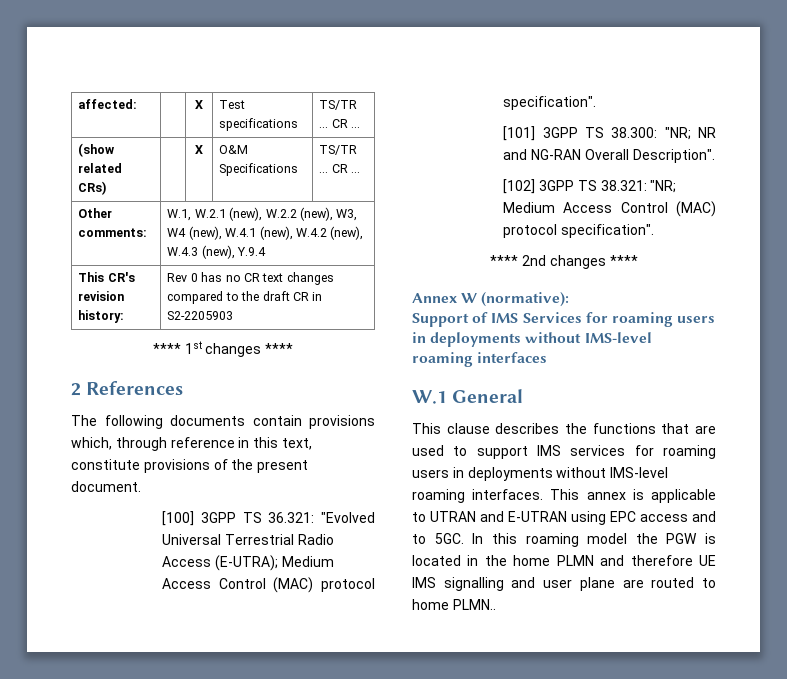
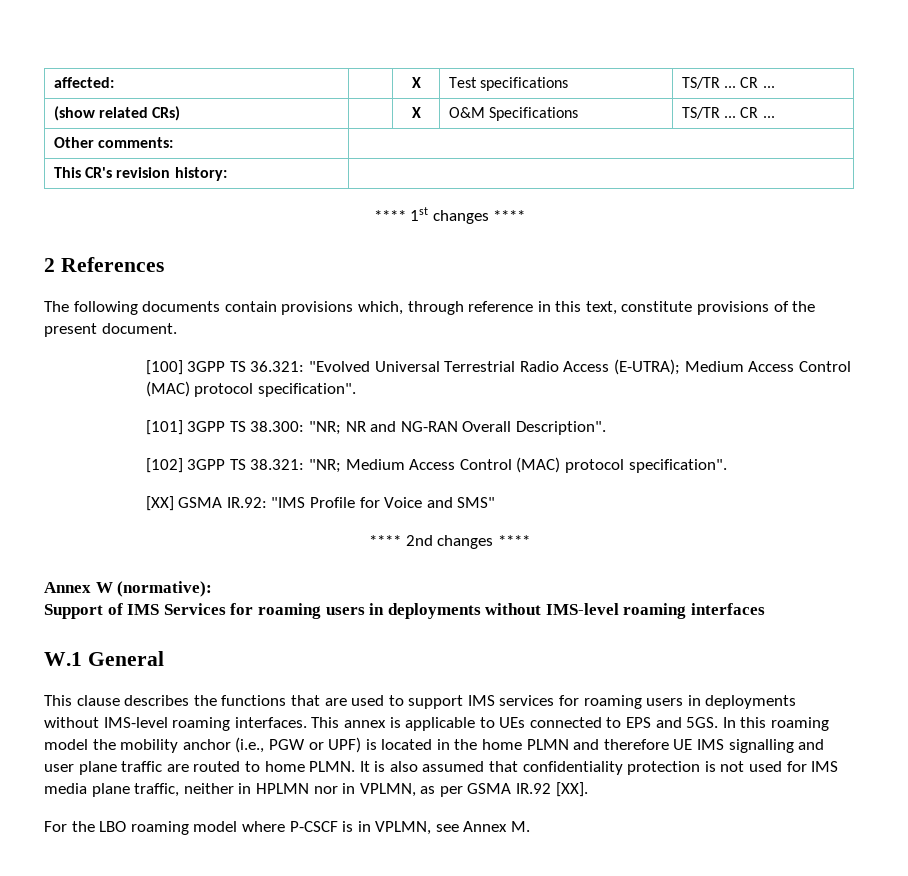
[167,207,358,221] [167,226,364,240] [167,245,267,259] [78,272,135,282] [78,291,125,301] [78,310,125,323] [167,272,334,285] [167,291,323,304] [167,311,234,320] W.1, W.2.1 (new), W.2.2 (new), W3, W4 (new), W.4.1 (new), W.4.2 (new), W.4.3 (new), Y.9.4 // This CR's revision history: | Rev 0 has no CR text changes compared to the draft CR in S2-2205903 -> [54,167,227,181] // This CR's revision history: |
(654, 231) none -> [145,496,496,511] // [XX] GSMA IR.92: "IMS Profile for Voice and SMS"
[430,511,716,525] [412,533,464,544] UTRAN and E-UTRAN using EPC access and to 5GC. -> [499,717,719,728] UEs connected to EPS and 5GS.
[666,533,698,544] PGW -> [120,737,362,753] mobility anchor (i.e., PGW or UPF)
(615, 584) none -> [121,761,163,772] traffic
[452,599,496,610] PLMN.. -> [309,761,839,775] [44,782,588,797] [44,821,531,835] PLMN. It is also assumed that confidentiality protection is not used for IMS media plane traffic, neither in HPLMN nor in VPLMN, as per GSMA IR.92 [XX]. // For the LBO roaming model where P-CSCF is in VPLMN, see Annex M.

